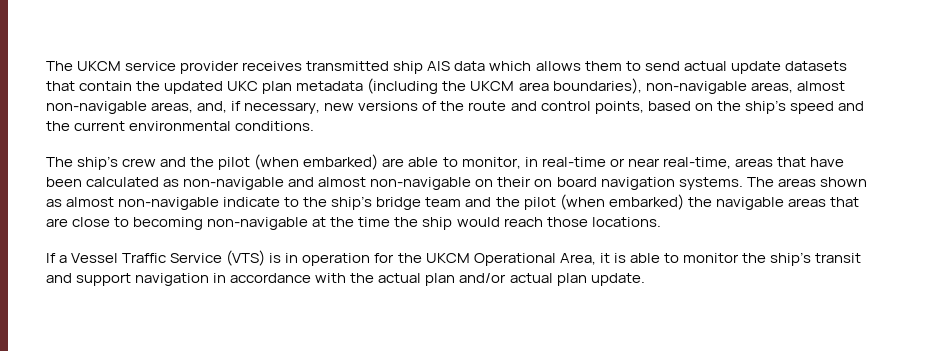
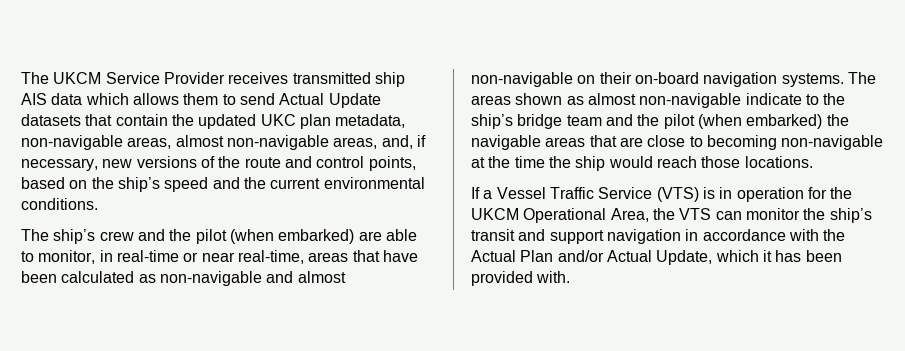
[125,61,240,74] service provider -> [105,72,225,84] Service Provider
[683,61,781,74] actual update -> [279,93,381,108] Actual Update
[296,78,642,94] metadata (including the UKCM area boundaries), -> [335,114,406,128] metadata,
[534,177,597,187] on board -> [634,72,699,84] on-board
[599,253,679,263] it is able to -> [652,208,742,220] the VTS can
[378,273,645,286] actual plan and/or actual plan update. -> [471,250,842,265] [471,271,571,286] Actual Plan and/or Actual Update, which it has been provided with.

